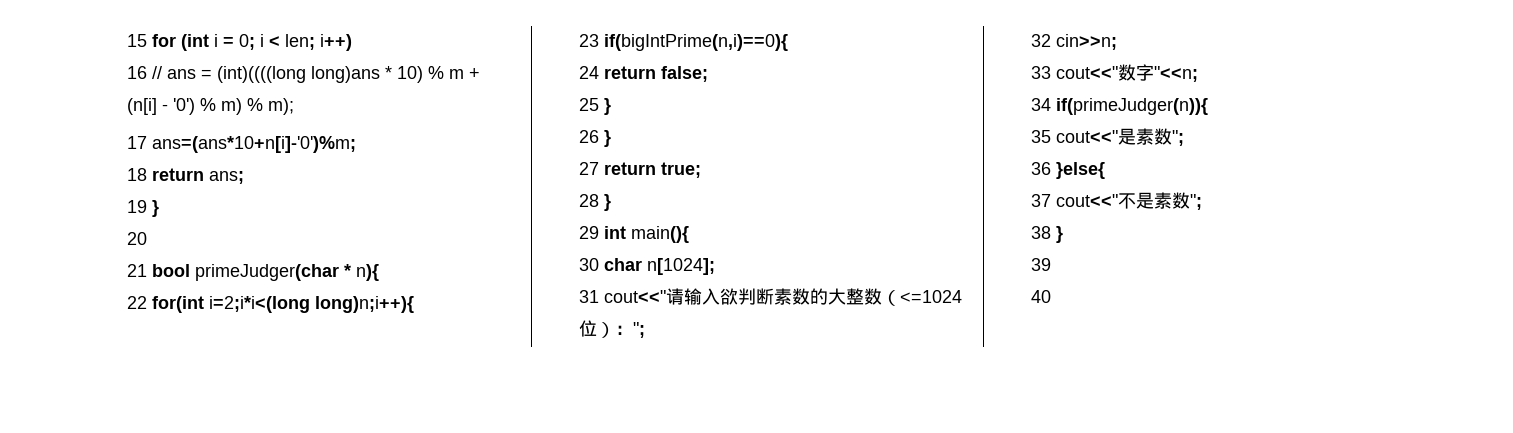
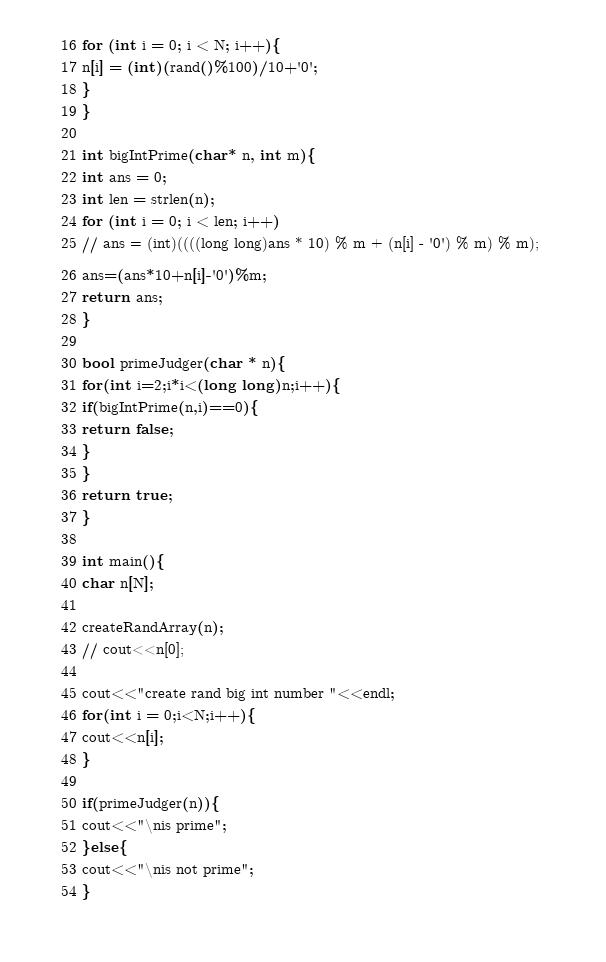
[127,34,148,47] 15 -> [61,38,282,54] [61,60,319,77] [61,82,92,98] [61,104,92,120] [61,128,78,138] [61,148,317,164] [61,172,168,185] [61,193,216,208] [61,216,78,226] 16 for (int i = 0; i < N; i++){ // 17 n[i] = (int)(rand()%100)/10+'0'; // 18 } // 19 } // 20 // 21 int bigIntPrime(char* n, int m){ // 22 int ans = 0; // 23 int len = strlen(n); // 24
[127,66,148,79] 16 -> [61,237,78,248] 25
[127,136,148,149] 17 -> [61,270,78,280] 26
[127,168,148,181] 18 -> [61,291,78,302] 27
[127,200,160,217] [127,232,148,245] [127,264,148,277] 19 } // 20 // 21 -> [61,312,92,328] [61,336,78,346] [61,358,78,368] 28 } // 29 // 30
[127,296,148,309] 22 -> [61,380,78,390] 31
[579,34,600,47] 23 -> [61,402,78,412] 32
[579,66,600,79] 24 -> [61,424,78,434] 33
[579,98,612,115] [579,130,612,147] [579,162,600,175] 25 } // 26 } // 27 -> [61,444,92,460] [61,466,92,482] [61,490,78,500] 34 } // 35 } // 36
[579,194,612,211] [579,226,600,239] 28 } // 29 -> [61,510,92,526] [61,534,78,544] [61,556,78,566] 37 } // 38 // 39
[579,258,716,275] [579,288,963,306] [579,320,646,338] [1031,34,1118,50] [1031,64,1199,82] [1031,98,1209,115] [1031,128,1185,146] [1031,162,1106,179] [1031,192,1203,210] [1031,226,1064,243] [1031,258,1052,271] [1031,290,1052,303] 30 char n[1024]; // 31 cout<<"请输入欲判断素数的大整数（<=1024位）："; // 32 cin>>n; // 33 cout<<"数字"<<n; // 34 if(primeJudger(n)){ // 35 cout<<"是素数"; // 36 }else{ // 37 cout<<"不是素数"; // 38 } // 39 // 40 -> [61,576,155,592] [61,600,78,610] [61,621,225,636] [61,642,185,660] [61,666,78,676] [61,687,396,701] [61,708,257,724] [61,730,165,746] [61,752,92,768] [61,776,78,786] [61,796,221,812] [61,818,228,834] [61,840,129,856] [61,862,255,878] [61,884,92,900] 40 char n[N]; // 41 // 42 createRandArray(n); // 43 // cout<<n[0]; // 44 // 45 cout<<"create rand big int number "<<endl; // 46 for(int i = 0;i<N;i++){ // 47 cout<<n[i]; // 48 } // 49 // 50 if(primeJudger(n)){ // 51 cout<<"\nis prime"; // 52 }else{ // 53 cout<<"\nis not prime"; // 54 }

